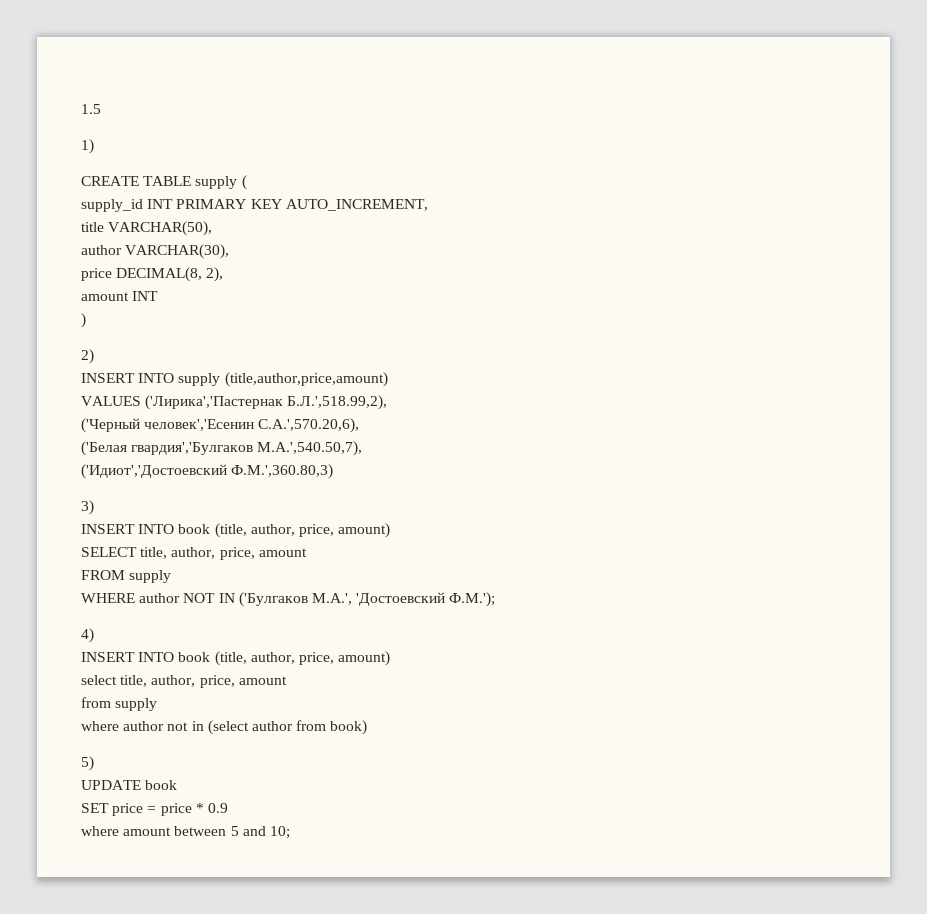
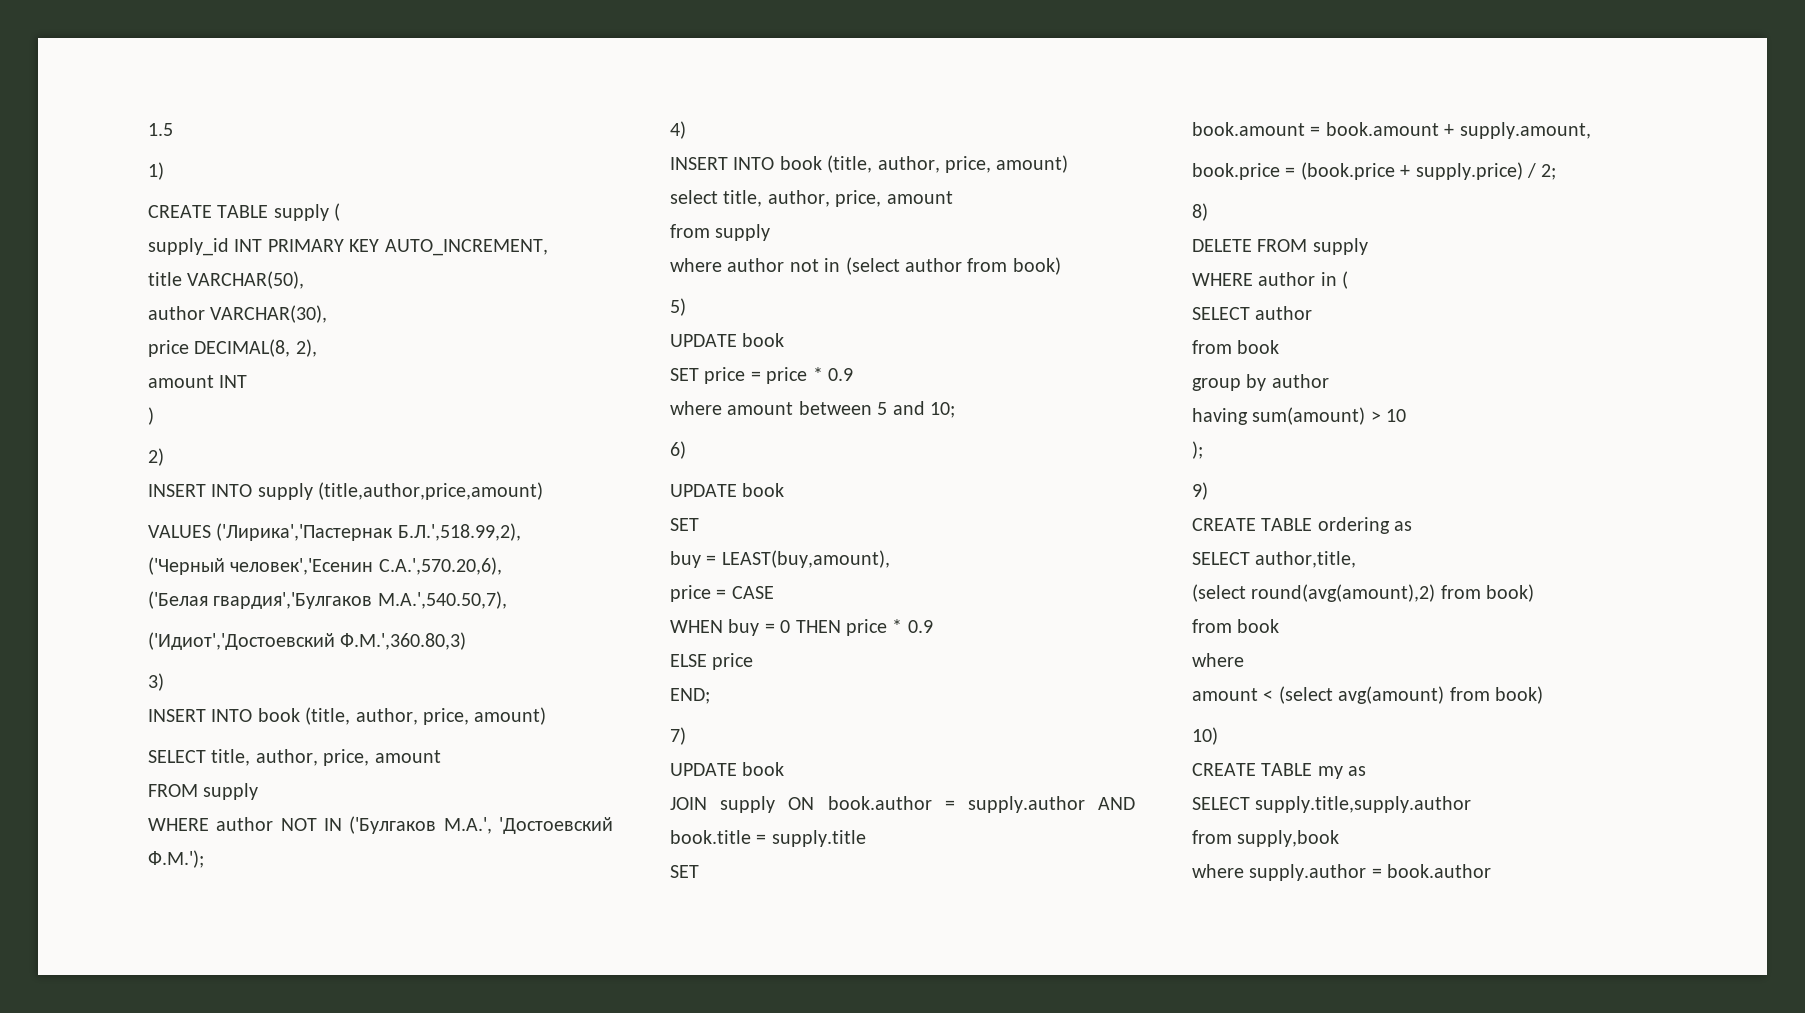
(290, 832) none -> [670,441,686,459] [670,483,785,497] [670,518,699,531] [670,550,890,568] [670,585,774,602] [670,619,933,636] [670,653,754,670] [670,688,710,704] [670,727,686,745] [670,762,785,776] [670,796,1135,813] [670,830,866,847] [670,865,699,878] [1192,122,1591,139] [1192,162,1557,180] [1192,203,1208,221] [1192,238,1368,255] [1192,271,1349,289] [1192,306,1313,320] [1192,340,1280,354] [1192,374,1329,391] [1192,407,1407,425] [1192,441,1203,459] [1192,482,1208,500] [1192,517,1413,534] [1192,551,1357,568] [1192,584,1535,602] [1192,619,1280,633] [1192,653,1244,667] [1192,686,1543,704] [1192,727,1218,745] [1192,763,1367,779] [1192,796,1472,813] [1192,830,1340,847] [1192,864,1492,881] // 6) // UPDATE book // SET // buy = LEAST(buy,amount), // price = CASE // WHEN buy = 0 THEN price * 0.9 // ELSE price // END; // 7) // UPDATE book // JOIN supply ON book.author = supply.author AND book.title = supply.title // SET // book.amount = book.amount + supply.amount, // book.price = (book.price + supply.price) / 2; // 8) // DELETE FROM supply // WHERE author in ( // SELECT author // from book // group by author // having sum(amount) > 10 // ); // 9) // CREATE TABLE ordering as // SELECT author,title, // (select round(avg(amount),2) from book) // from book // where // amount < (select avg(amount) from book) // 10) // CREATE TABLE my as // SELECT supply.title,supply.author // from supply,book // where supply.author = book.author

